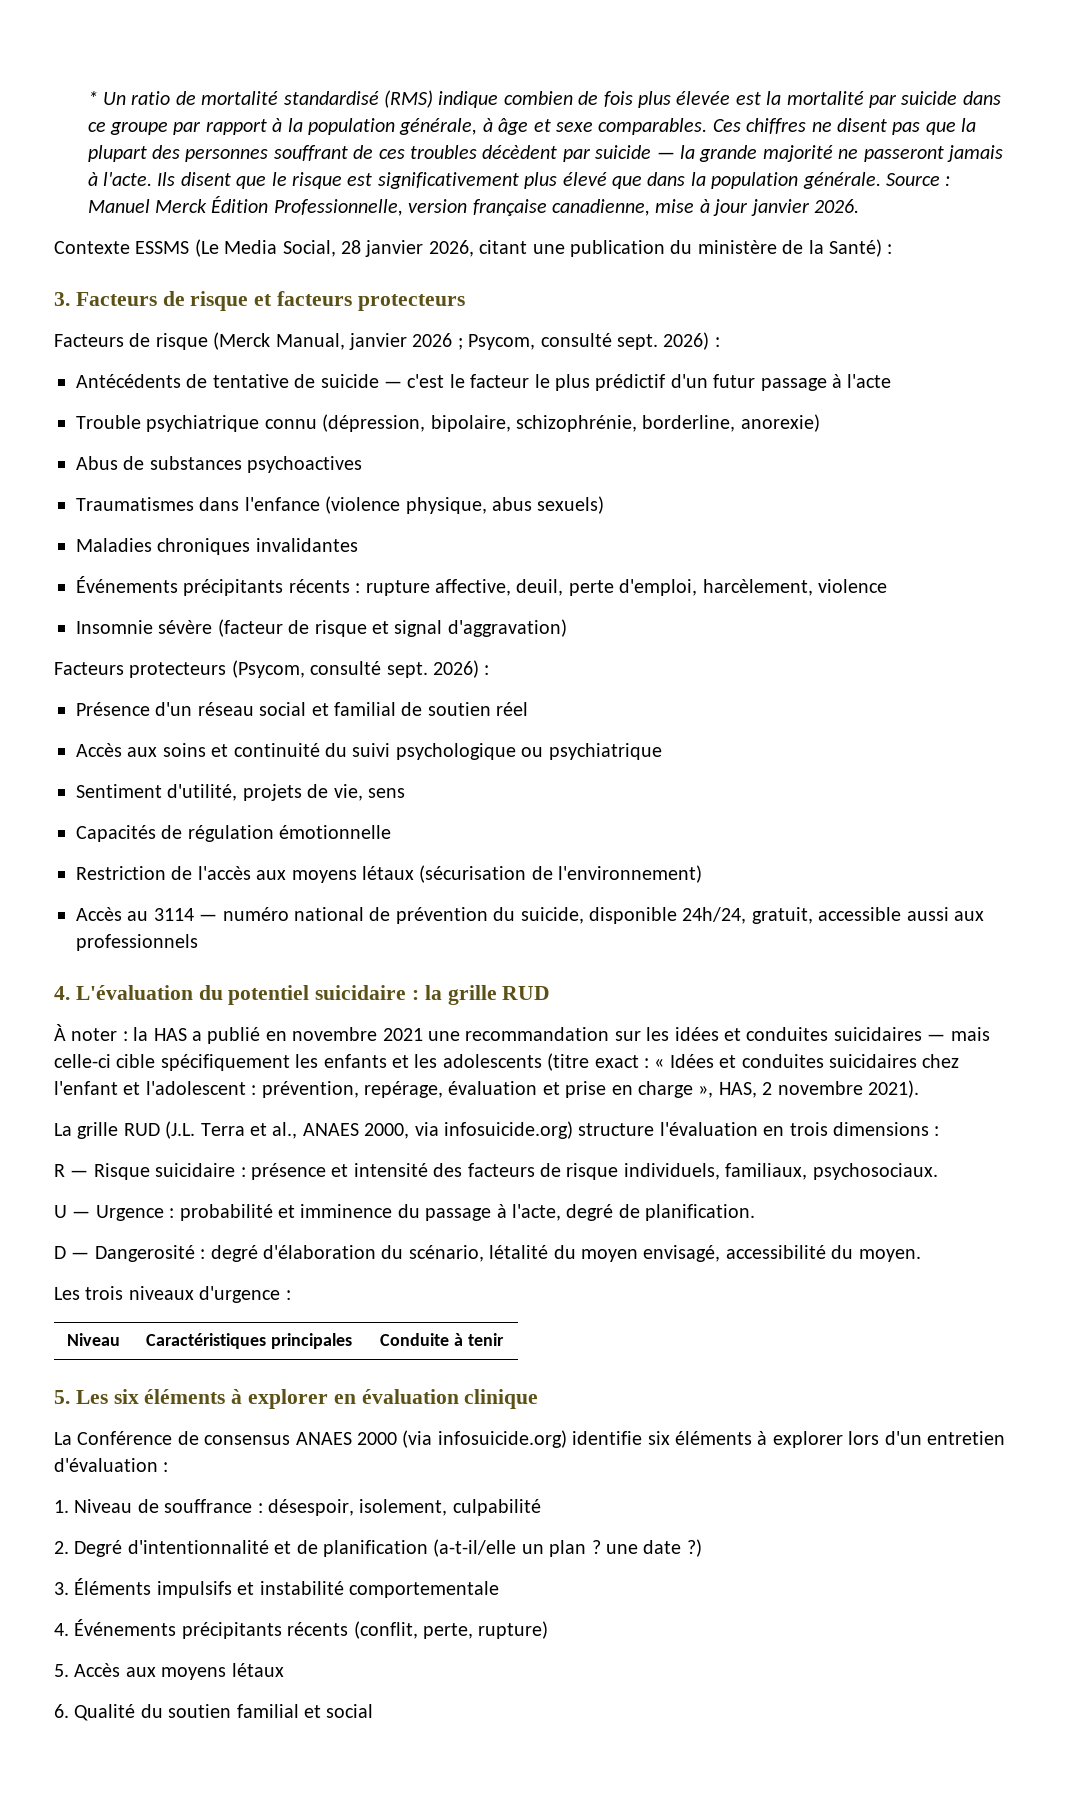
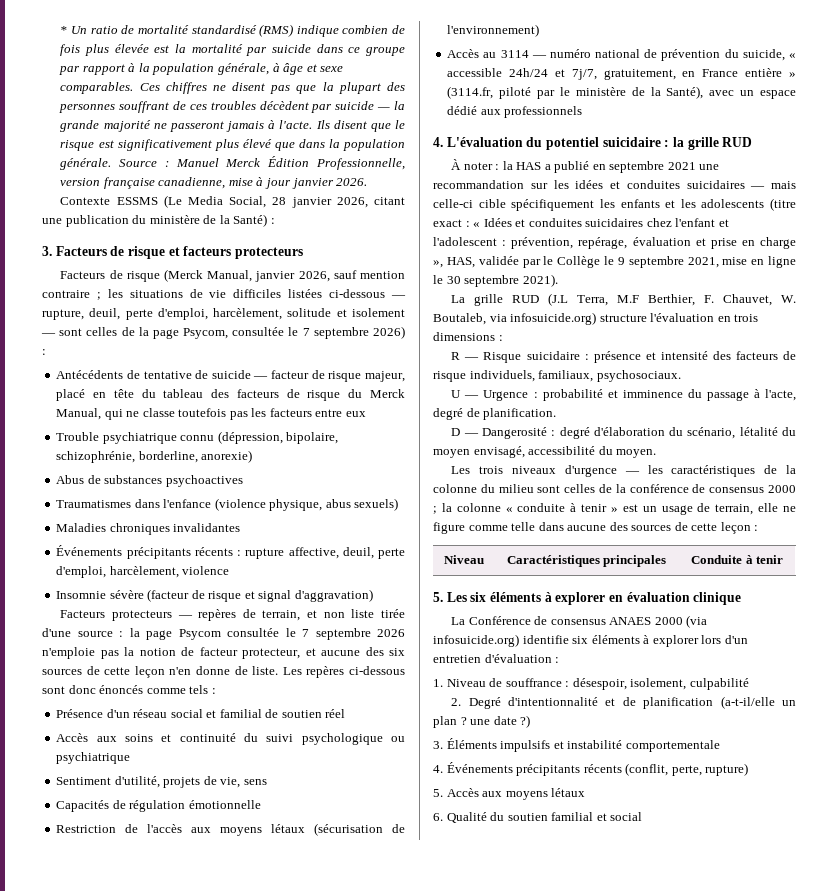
[412,333,658,350] 2026 ; Psycom, consulté sept. -> [298,270,406,282] [42,289,407,300] [42,308,405,320] [41,327,369,339] 2026, sauf mention contraire ; les situations de vie difficiles listées ci-dessous — rupture, deuil, perte d'emploi, harcèlement, solitude et isolement — sont celles de la page Psycom, consultée le 7 septembre
[407,374,892,391] c'est le facteur le plus prédictif d'un futur passage à l'acte -> [271,370,405,382] [56,389,405,401] [56,408,366,420] facteur de risque majeur, placé en tête du tableau des facteurs de risque du Merck Manual, qui ne classe toutefois pas les facteurs entre eux
[231,660,479,678] (Psycom, consulté sept. 2026) -> [177,609,405,621] [42,628,405,640] [42,647,405,659] [42,666,405,678] [42,685,209,694] — repères de terrain, et non liste tirée d'une source : la page Psycom consultée le 7 septembre 2026 n'emploie pas la notion de facteur protecteur, et aucune des six sources de cette leçon n'en donne de liste. Les repères ci-dessous sont donc énoncés comme tels
[588,907,949,924] disponible 24h/24, gratuit, accessible aussi -> [789,53,796,58] [447,68,796,80] [447,86,796,99] [447,106,478,115] « accessible 24h/24 et 7j/7, gratuitement, en France entière » (3114.fr, piloté par le ministère de la Santé), avec un espace dédié
[292,1027,378,1041] novembre -> [609,161,665,173] septembre
[762,1080,919,1098] [54,1121,410,1139] 2 novembre 2021). // La grille RUD (J.L. Terra et al., ANAES 2000, -> [478,256,796,268] [433,274,558,287] [451,293,797,306] [433,313,486,325] validée par le Collège le 9 septembre 2021, mise en ligne le 30 septembre 2021). // La grille RUD (J.L Terra, M.F Berthier, F. Chauvet, W. Boutaleb,
(281, 1294) none -> [624,465,797,477] [433,484,796,493] [433,503,796,515] [433,522,751,534] — les caractéristiques de la colonne du milieu sont celles de la conférence de consensus 2000 ; la colonne « conduite à tenir » est un usage de terrain, elle ne figure comme telle dans aucune des sources de cette leçon

